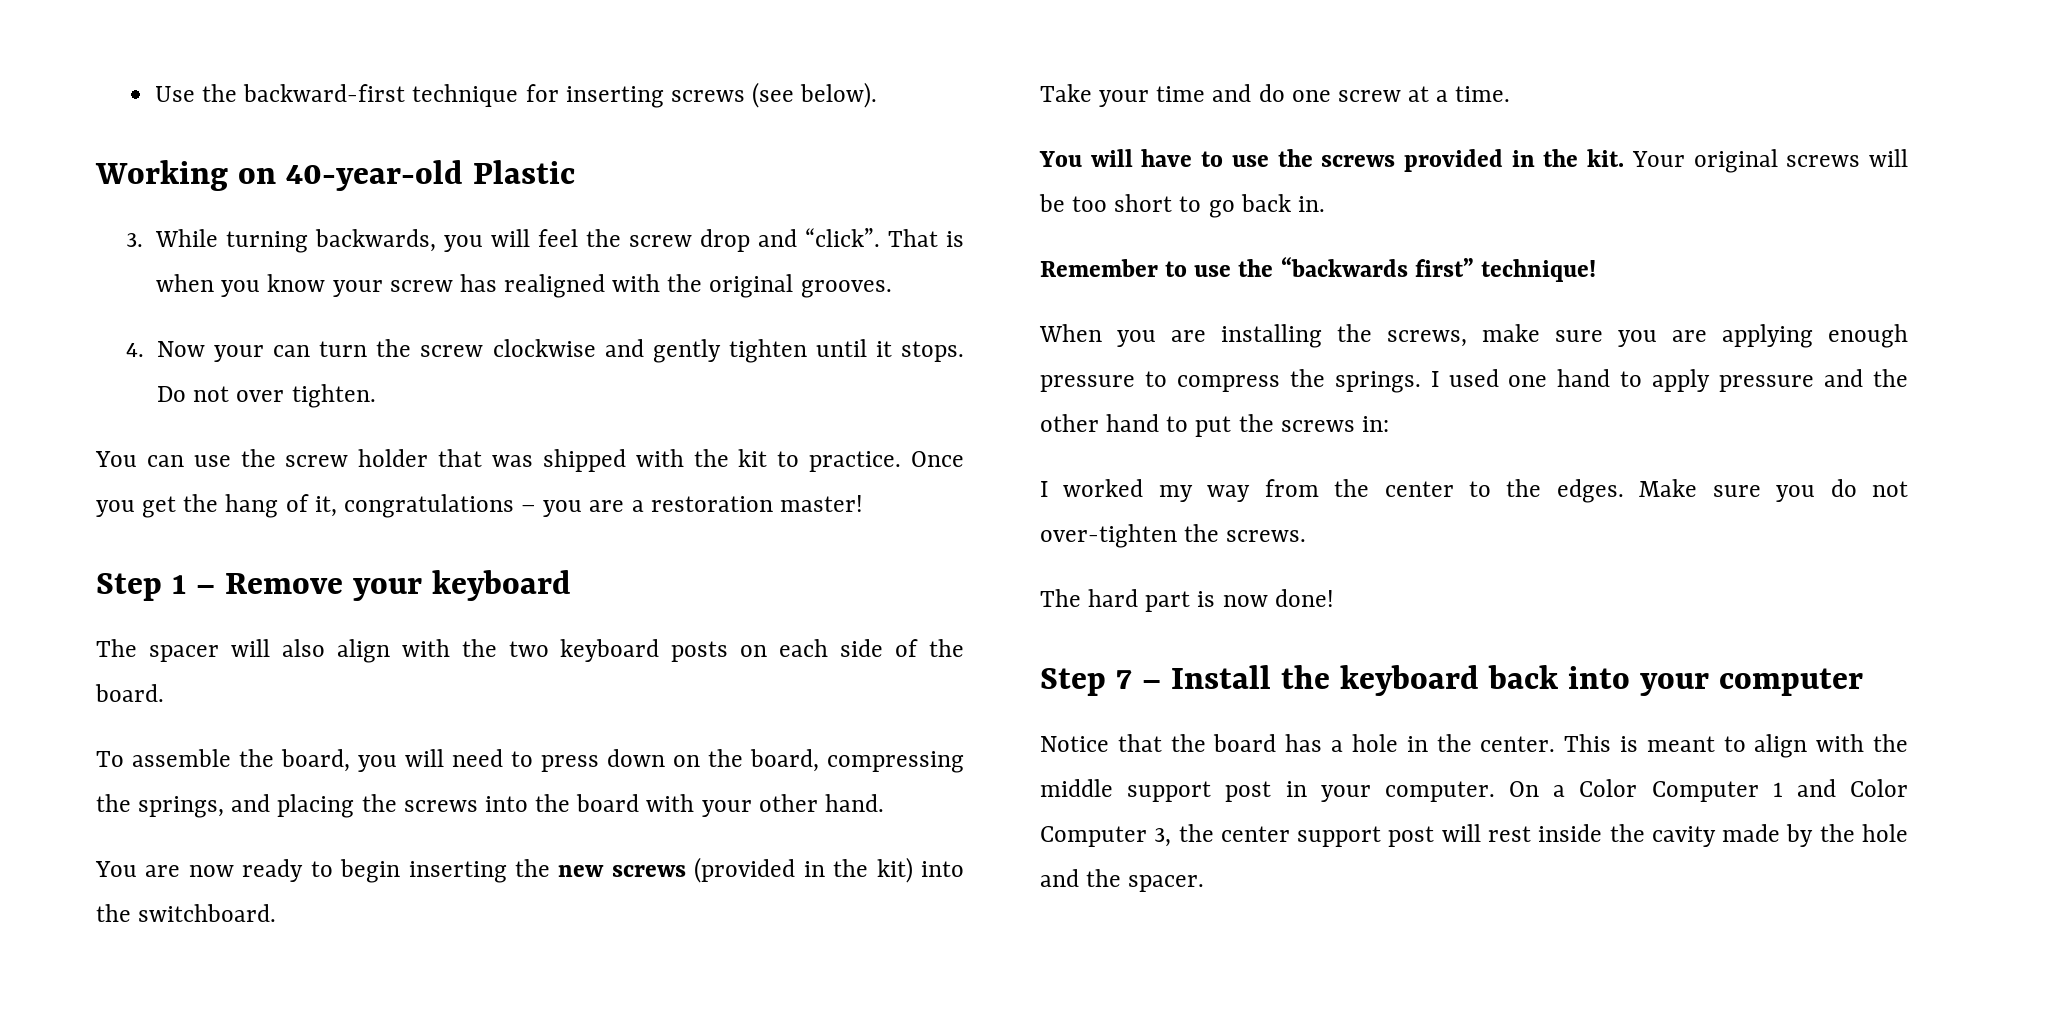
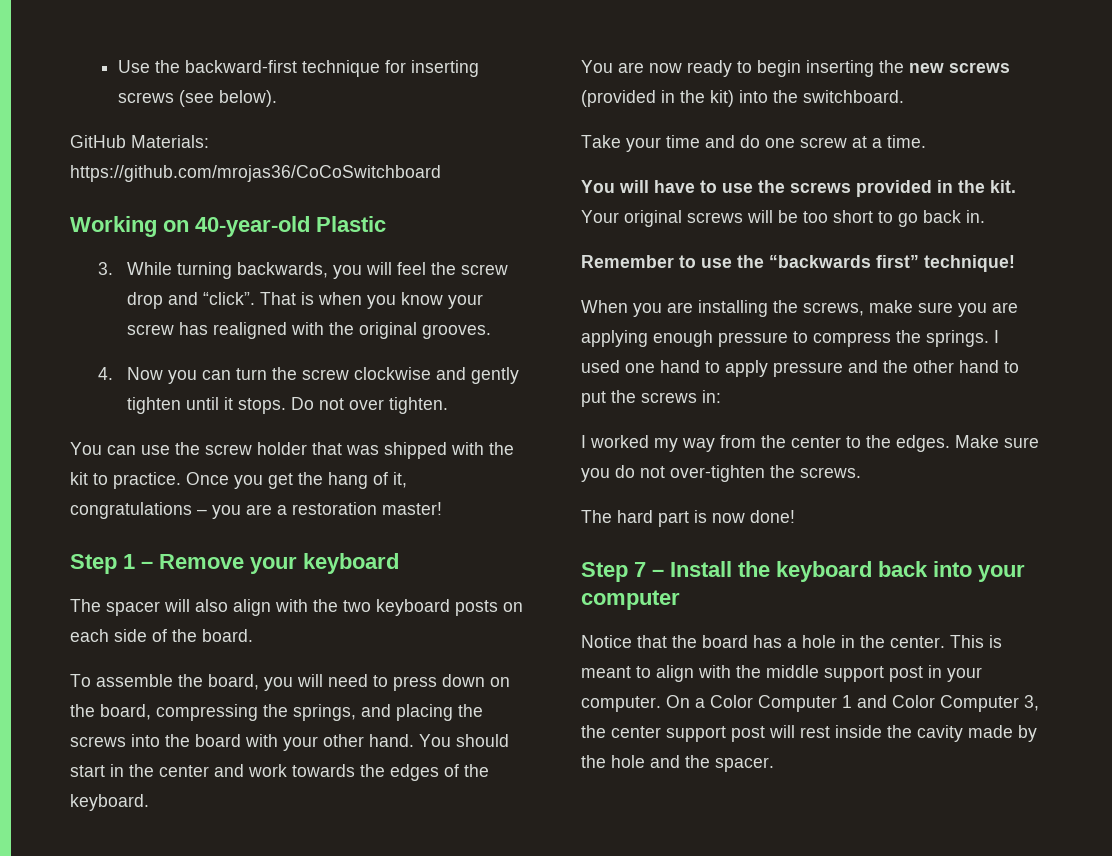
(878, 95) none -> [70,135,209,148] [70,165,441,182] // GitHub Materials: https://github.com/mrojas36/CoCoSwitchboard
[214,345,265,362] your -> [167,370,197,384] you
(884, 803) none -> [419,734,509,747] [70,764,489,781] [70,794,149,811] You should start in the center and work towards the edges of the keyboard.

